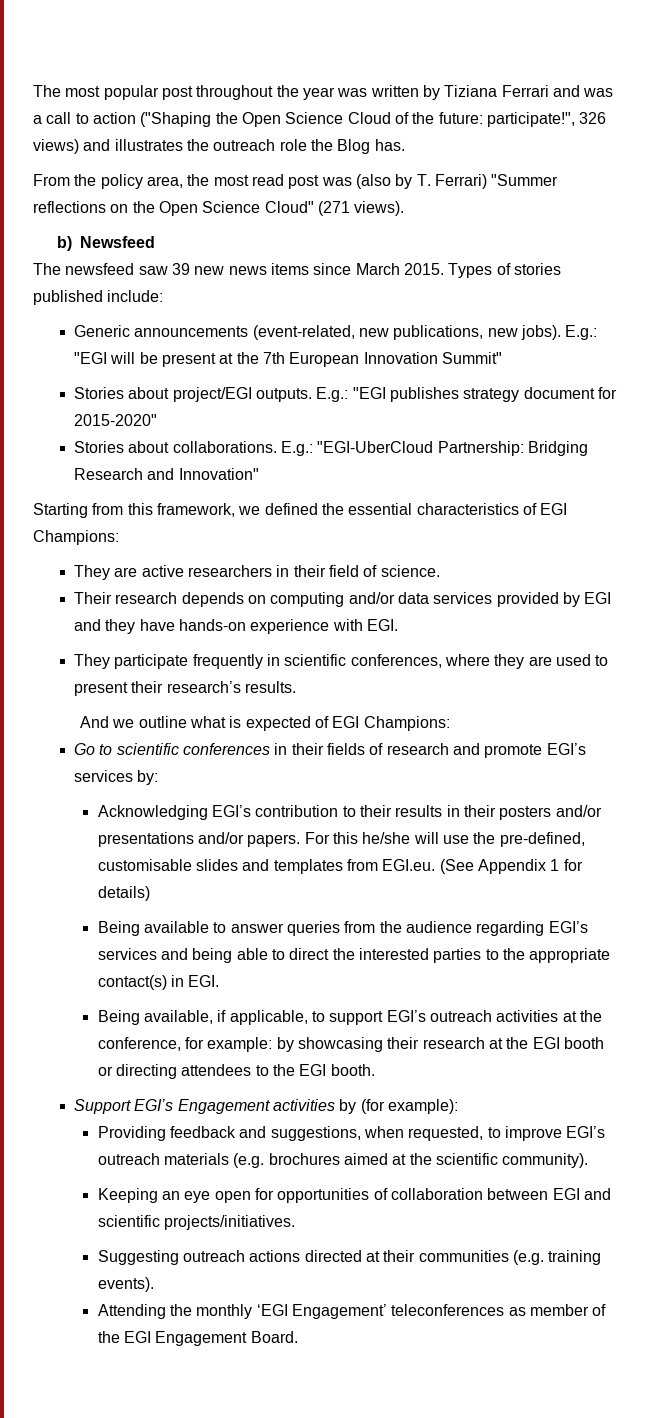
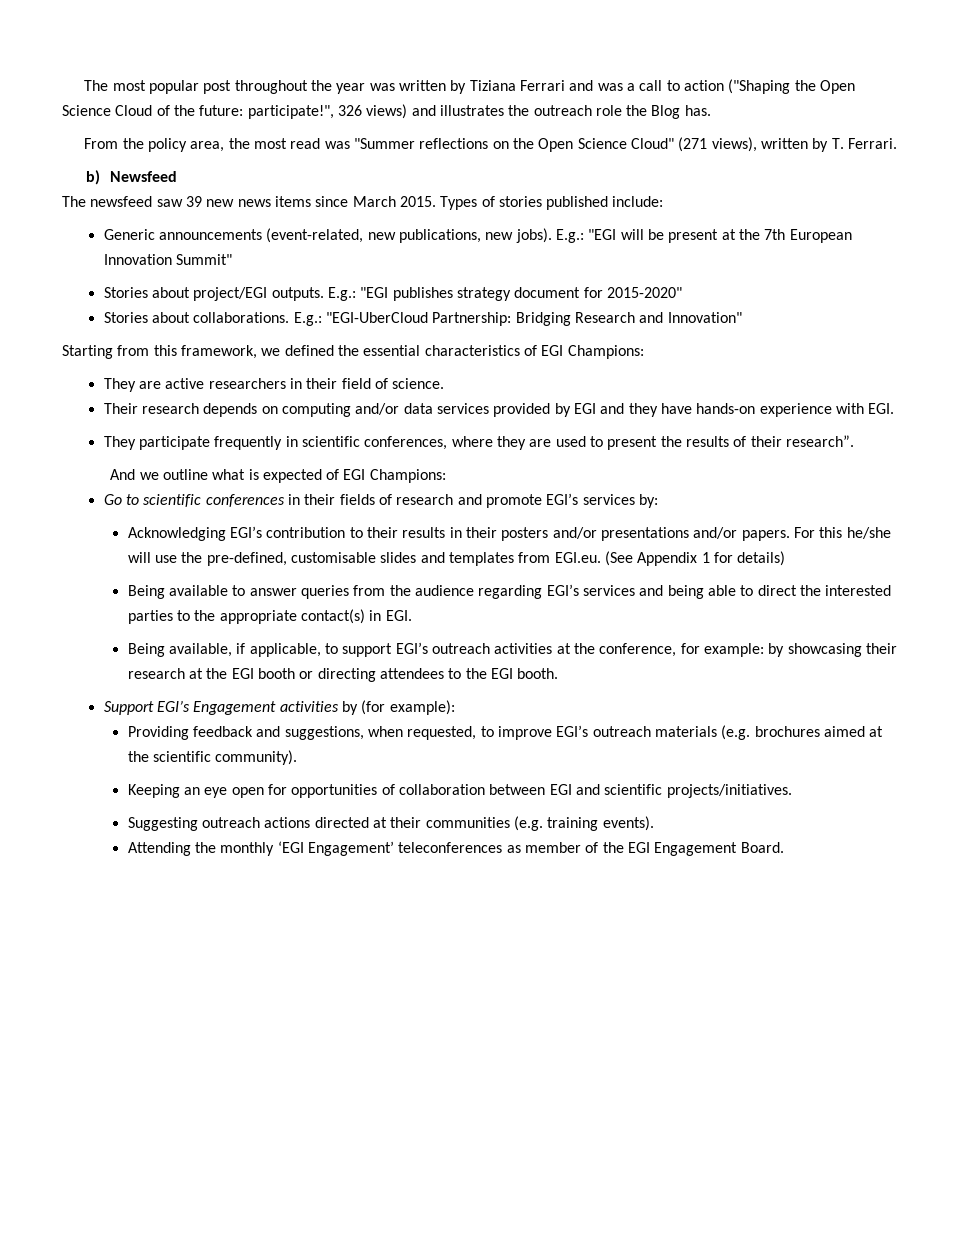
[288,174,487,189] post was (also by T. Ferrari) -> [324,141,350,149] was
[354,201,405,216] views). -> [711,137,897,152] views), written by T. Ferrari.
[131,681,297,693] their research’s results. -> [660,435,854,447] the results of their research”.

